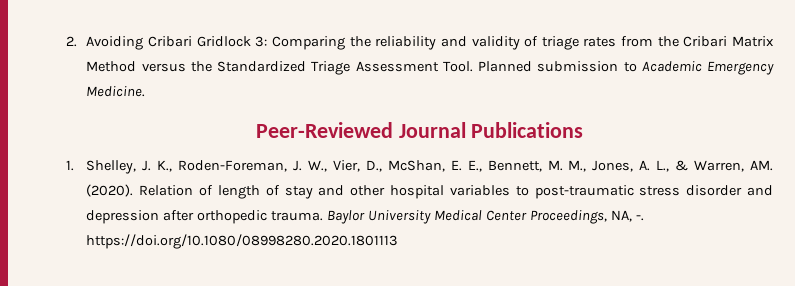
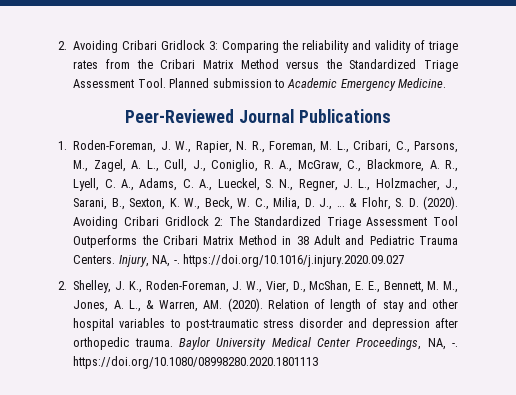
(74, 165) none -> [73,140,458,153] [73,159,459,172] [73,178,458,191] [73,196,458,210] [73,216,459,229] [73,235,458,248] [73,254,404,267] [58,281,67,290] Roden-Foreman, J. W., Rapier, N. R., Foreman, M. L., Cribari, C., Parsons, M., Zagel, A. L., Cull, J., Coniglio, R. A., McGraw, C., Blackmore, A. R., Lyell, C. A., Adams, C. A., Lueckel, S. N., Regner, J. L., Holzmacher, J., Sarani, B., Sexton, K. W., Beck, W. C., Milia, D. J., … & Flohr, S. D. (2020). Avoiding Cribari Gridlock 2: The Standardized Triage Assessment Tool Outperforms the Cribari Matrix Method in 38 Adult and Pediatric Trauma Centers. Injury, NA, -. https://doi.org/10.1016/j.injury.2020.09.027 // 2.

